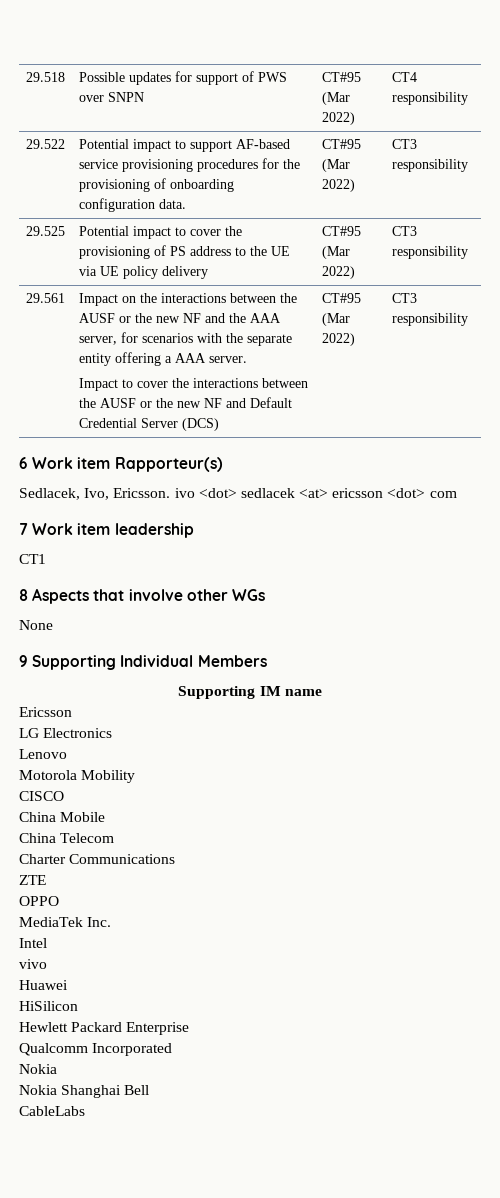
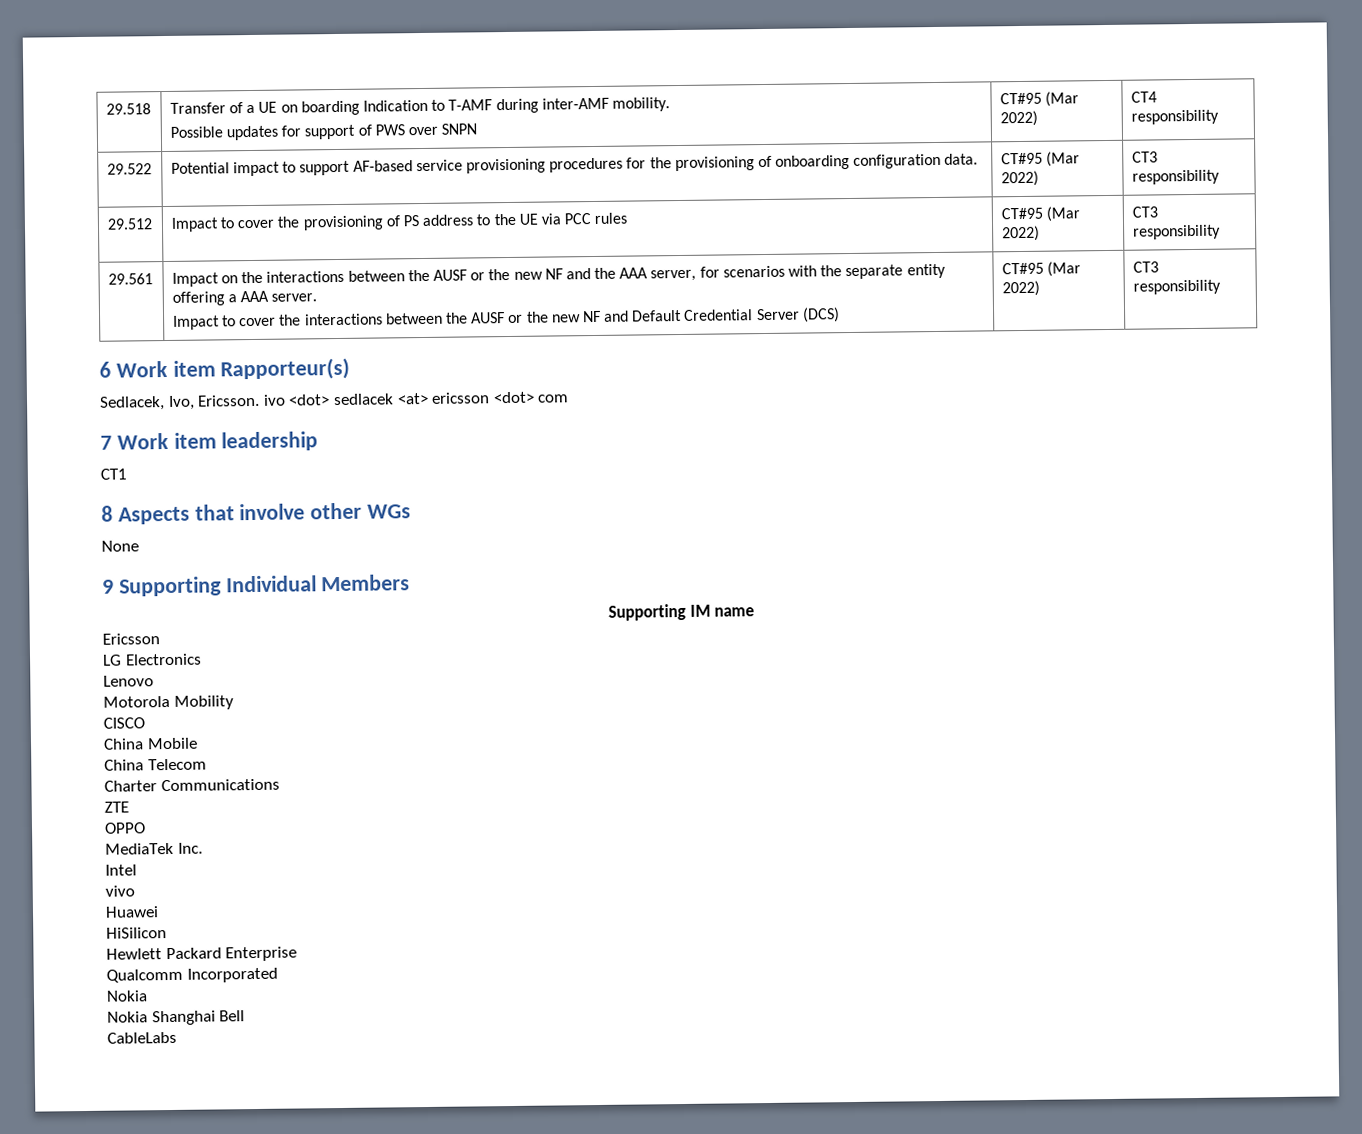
(65, 77) none -> [169,97,670,116] Transfer of a UE on boarding Indication to T-AMF during inter-AMF mobility. //
[25,226,65,236] [78,226,171,239] 29.525 | Potential impact -> [106,218,153,230] [170,217,219,232] 29.512 | Impact
[99,266,208,279] UE policy delivery -> [564,212,628,225] PCC rules

